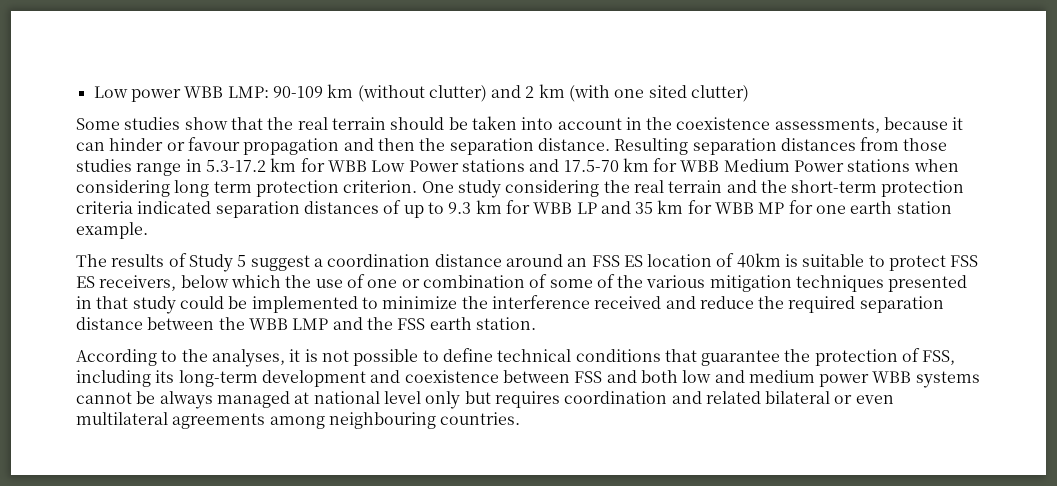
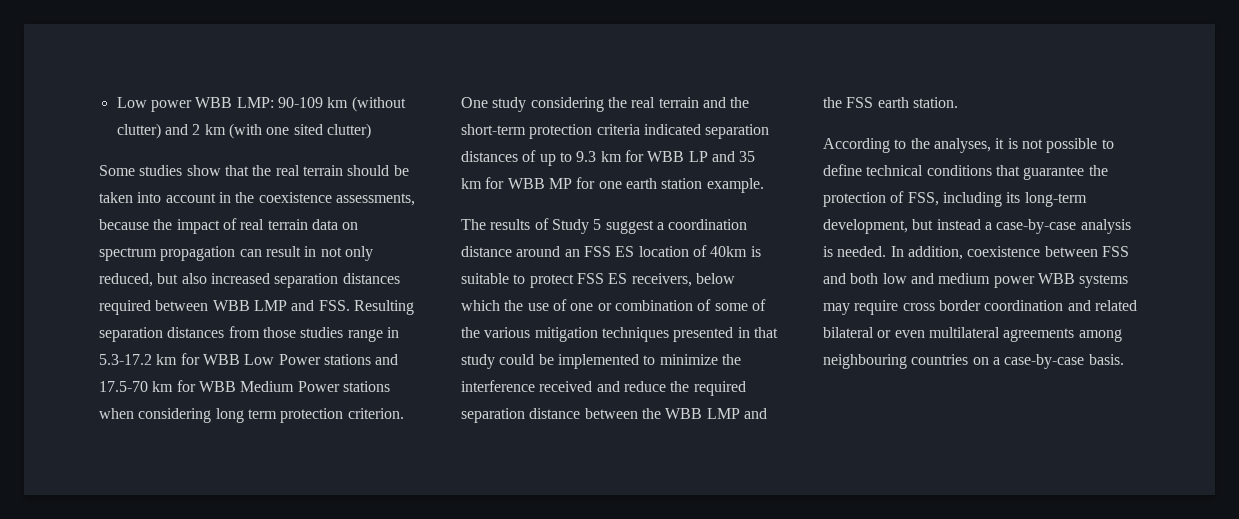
[952,117,964,130] [76,137,610,155] it can hinder or favour propagation and then the separation distance. -> [153,218,359,234] [99,246,373,261] [99,273,400,288] [99,300,350,315] the impact of real terrain data on spectrum propagation can result in not only reduced, but also increased separation distances required between WBB LMP and FSS.
[261,370,401,387] development and -> [823,219,1131,234] [823,246,963,260] development, but instead a case-by-case analysis is needed. In addition,
[76,391,560,409] cannot be always managed at national level only but requires -> [823,300,981,315] may require cross border
[440,412,521,425] countries. -> [911,354,1124,369] countries on a case-by-case basis.

